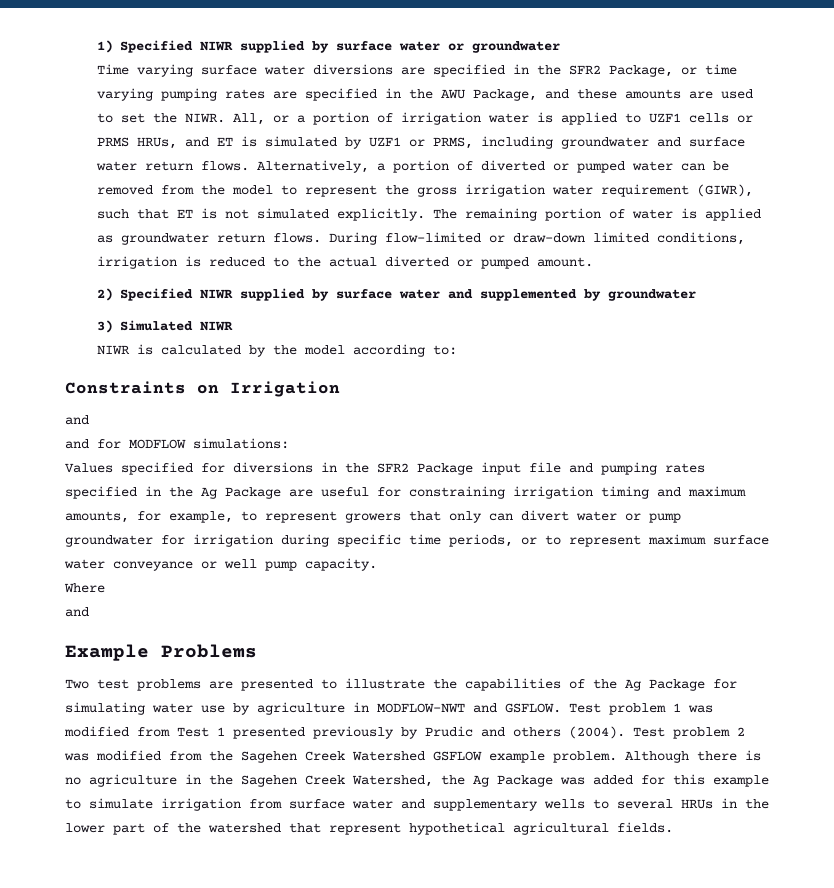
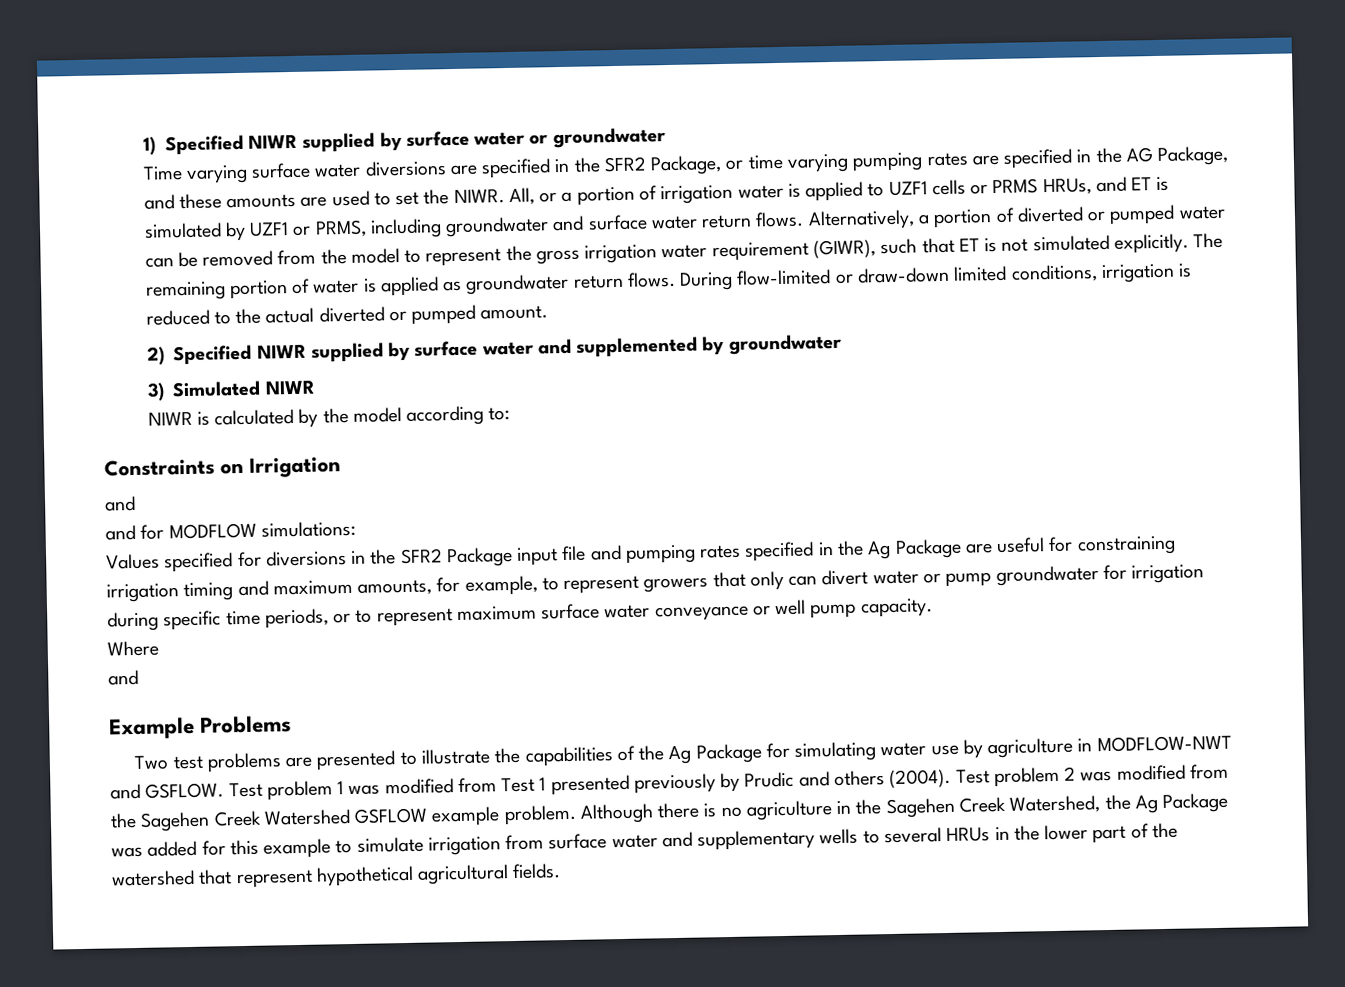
[441,89,466,99] AWU -> [1125,147,1153,163] AG

